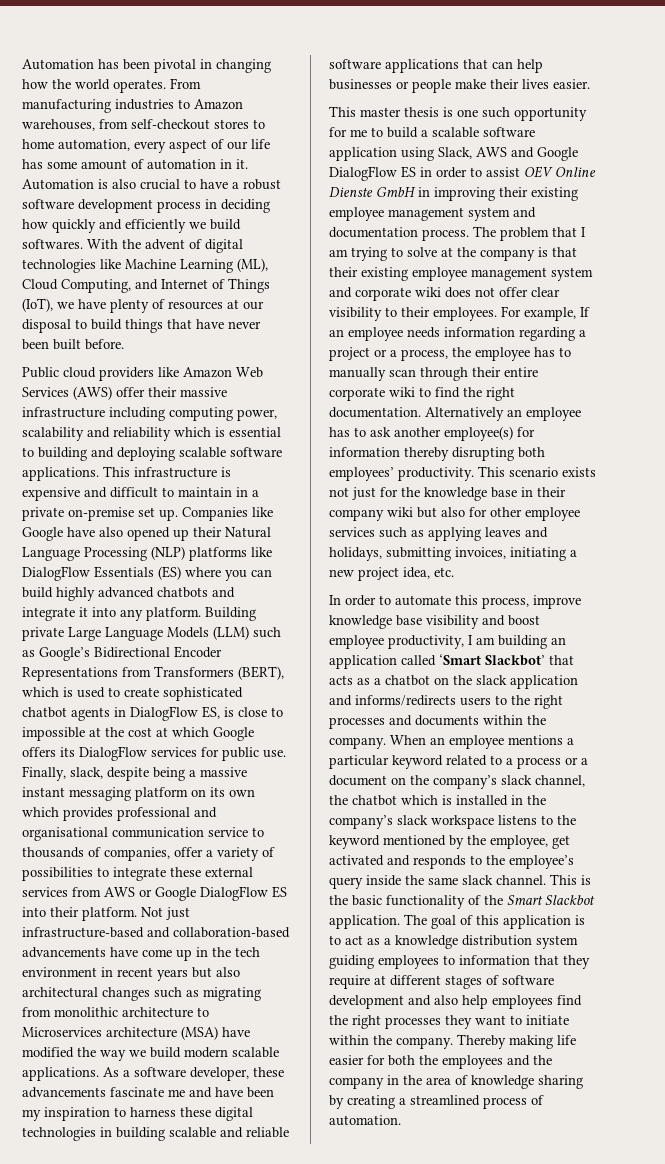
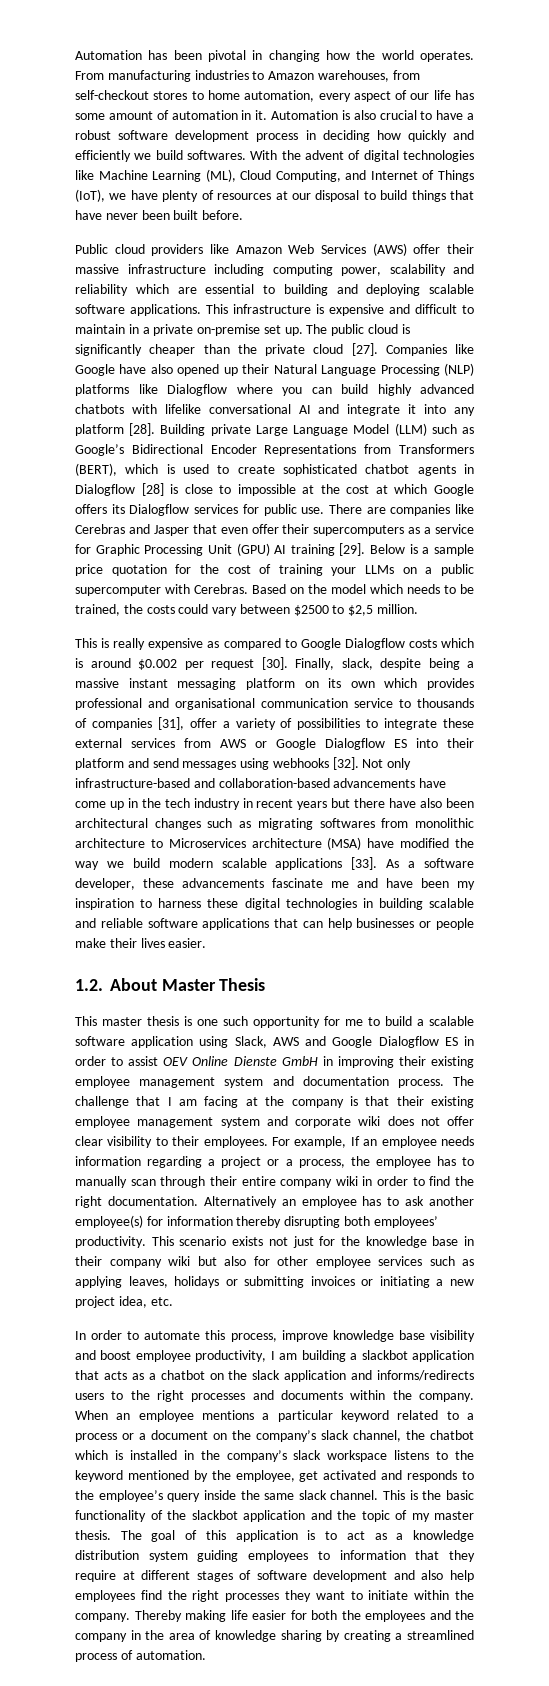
[215,427,225,437] is -> [177,287,197,294] are
(178, 515) none -> [306,324,410,336] [75,343,378,356] The public cloud is significantly cheaper than the private cloud [27].
[22,566,181,581] DialogFlow Essentials (ES) -> [167,384,227,396] Dialogflow
(208, 592) none -> [131,404,311,414] with lifelike conversational AI
[146,607,201,621] platform. -> [75,423,156,436] platform [28].
[167,627,209,638] Models -> [353,424,390,434] Model
[130,706,220,721] DialogFlow ES, -> [75,483,164,496] Dialogflow [28]
[79,746,147,761] DialogFlow -> [129,504,190,516] Dialogflow
(286, 754) none -> [328,504,474,516] [75,524,474,536] [75,543,474,556] [75,564,474,576] [75,584,474,596] [75,604,419,616] [75,638,474,650] [75,657,288,670] There are companies like Cerebras and Jasper that even offer their supercomputers as a service for Graphic Processing Unit (GPU) AI training [29]. Below is a sample price quotation for the cost of training your LLMs on a public supercomputer with Cerebras. Based on the model which needs to be trained, the costs could vary between $2500 to $2,5 million. // This is really expensive as compared to Google Dialogflow costs which is around $0.002 per request [30].
[104,847,170,861] companies, -> [91,717,184,730] companies [31],
[200,886,268,901] DialogFlow -> [325,738,385,750] Dialogflow
[82,907,190,921] platform. Not just -> [75,757,412,770] platform and send messages using webhooks [32]. Not only
[22,967,97,977] environment -> [193,798,240,810] industry
[216,967,240,977] also -> [354,798,474,808] there have also been
(261, 994) none -> [319,818,375,828] softwares
[22,1067,99,1081] applications. -> [275,857,378,870] applications [33].
(590, 84) none -> [75,978,266,991] // 1.2. About Master Thesis
[329,166,397,181] DialogFlow -> [378,1036,439,1048] Dialogflow
[500,227,549,241] problem -> [75,1096,129,1108] challenge
[351,247,437,261] trying to solve -> [204,1096,239,1108] facing
[329,387,415,401] corporate wiki -> [280,1176,409,1188] company wiki in order
[485,527,548,538] [329,547,506,561] leaves and holidays, submitting invoices, -> [128,1276,374,1288] leaves, holidays or submitting invoices or
[551,637,566,645] [329,654,545,669] an application called ‘Smart Slackbot’ -> [350,1350,475,1362] a slackbot application
[507,895,595,905] [329,915,400,929] Smart Slackbot application. -> [191,1510,474,1522] [75,1530,111,1540] slackbot application and the topic of my master thesis.

